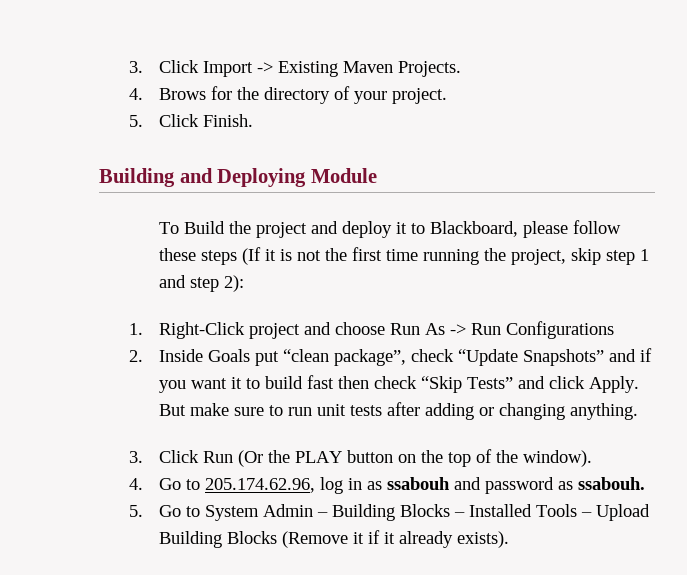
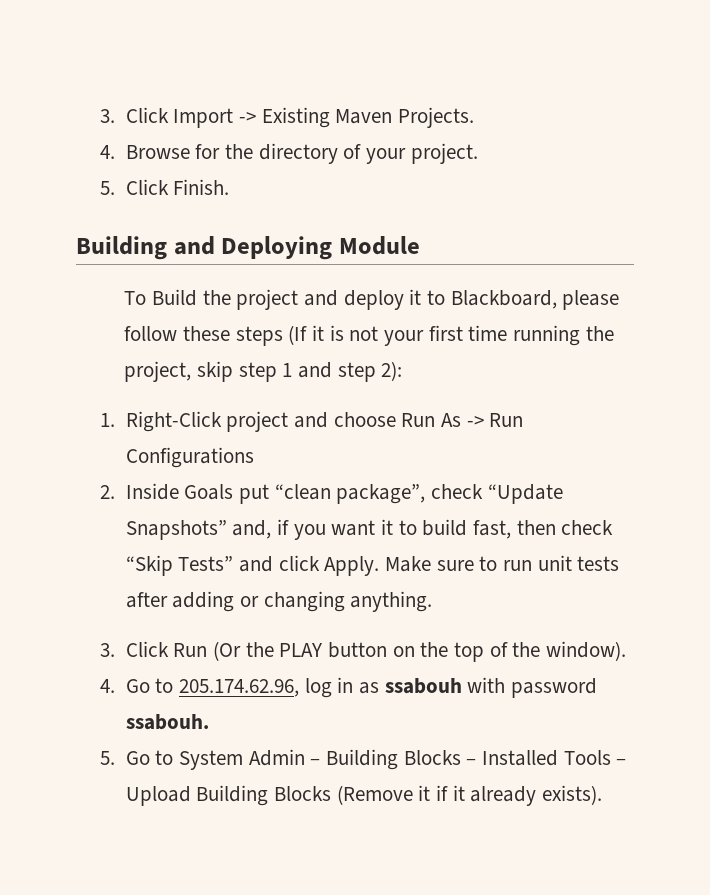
[158,88,206,100] Brows -> [125,145,190,159] Browse
[324,248,347,261] the -> [383,330,424,346] your
[608,349,636,362] and -> [232,520,272,539] and,
[306,375,334,389] fast -> [472,520,511,539] fast,
[158,403,229,416] But make -> [384,556,431,572] Make
[453,477,573,494] and password as -> [467,677,597,698] with password

